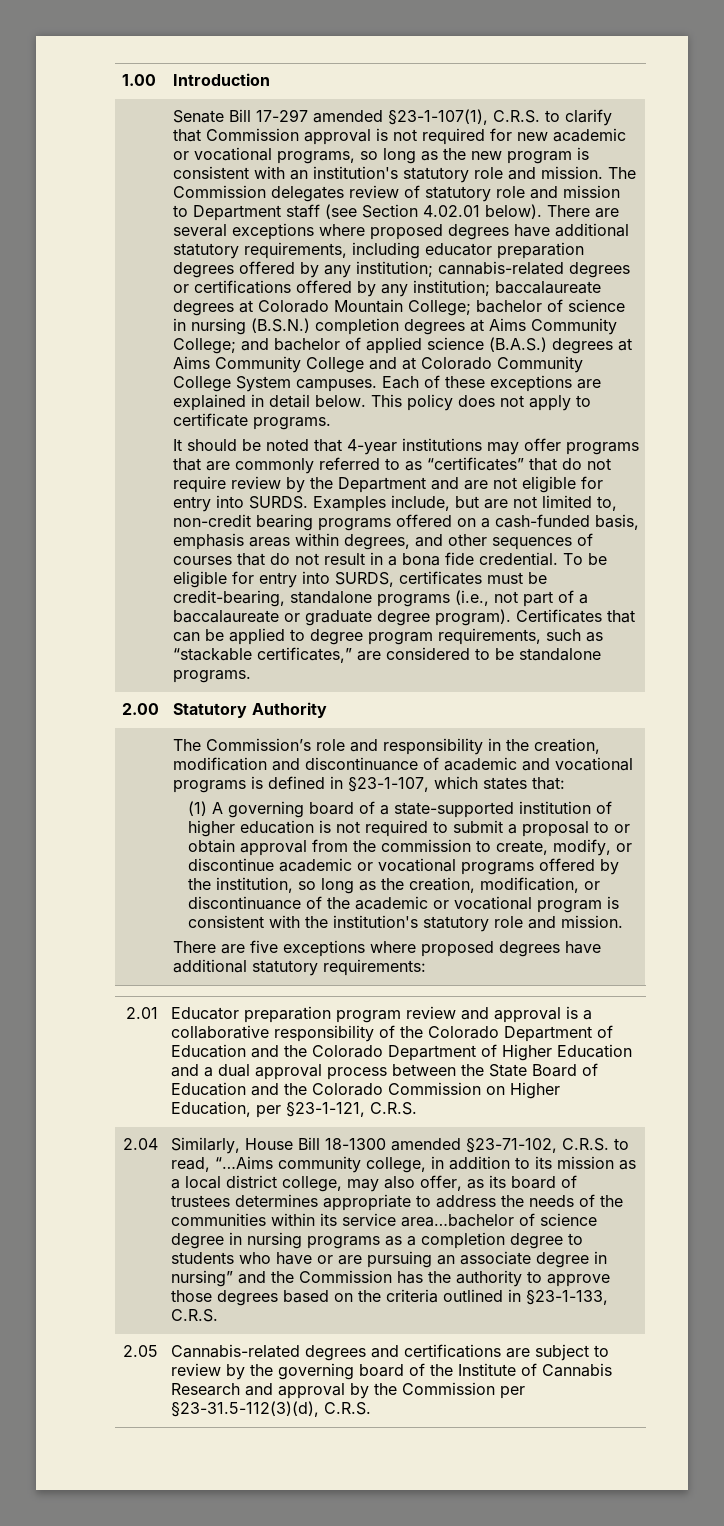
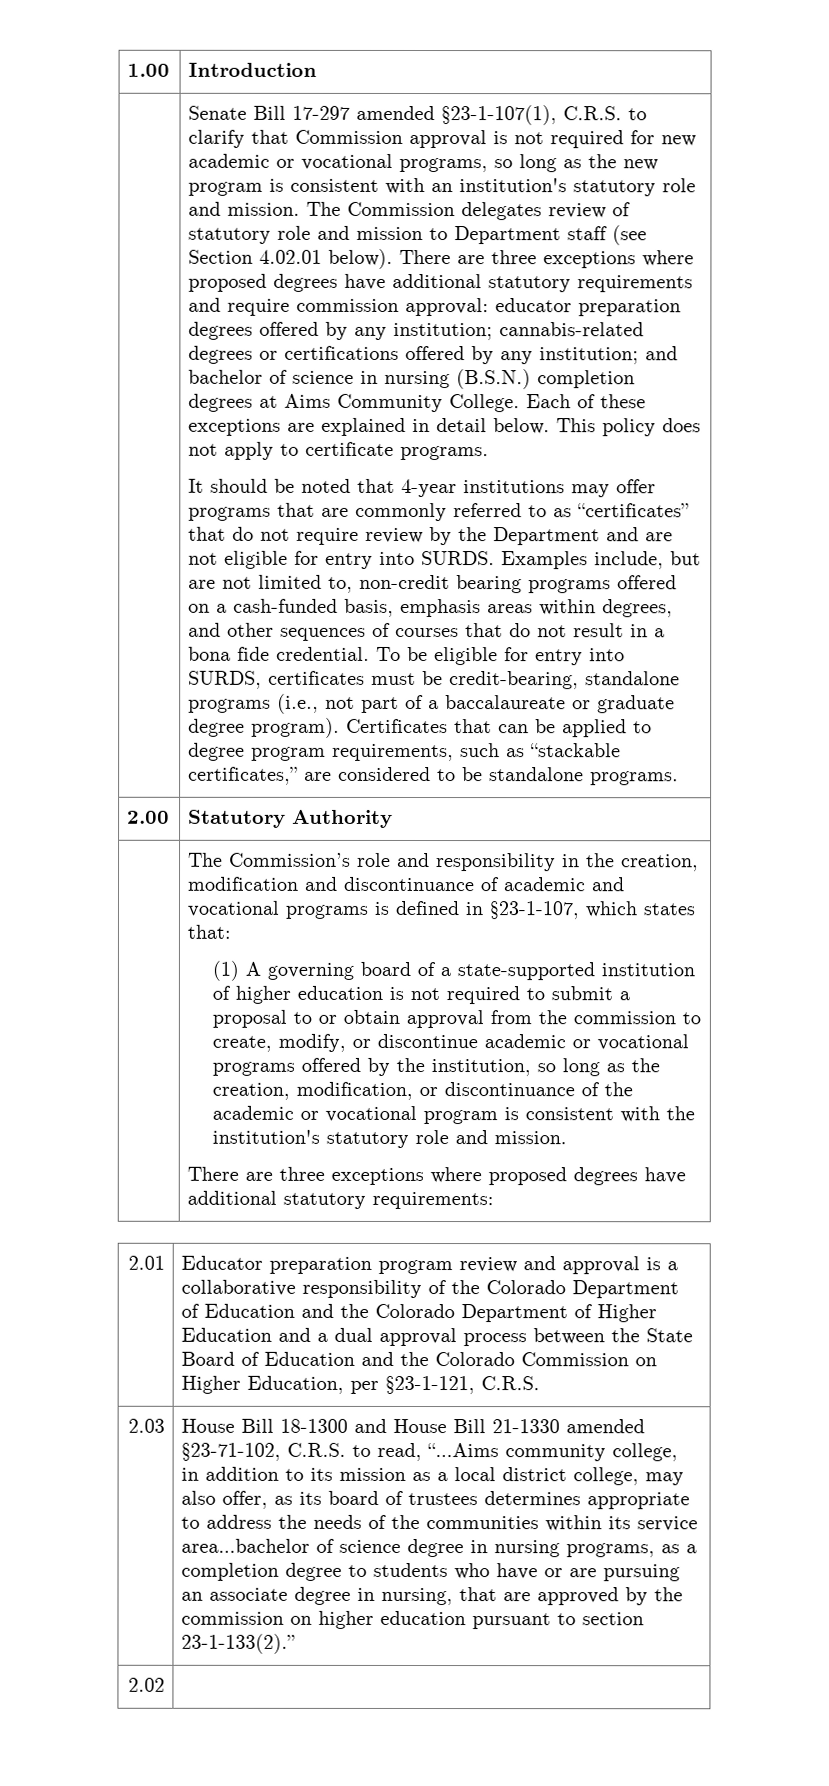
[172,223,629,240] [172,242,420,259] several exceptions where proposed degrees have additional statutory requirements, including -> [491,250,695,269] [188,273,694,293] [188,297,490,317] three exceptions where proposed degrees have additional statutory requirements and require commission approval:
[494,281,601,294] [172,299,471,316] baccalaureate degrees at Colorado Mountain College; -> [645,346,679,361] and
[172,337,632,354] [172,356,583,373] [172,376,377,392] College; and bachelor of applied science (B.A.S.) degrees at Aims Community College and at Colorado Community College System campuses. -> [449,394,521,413] College.
[249,940,278,953] five -> [279,1166,326,1181] three
[123,1138,159,1150] [170,1137,240,1154] 2.04 | Similarly, -> [127,1418,165,1433] 2.03 |
(386, 1144) none -> [354,1418,561,1434] and House Bill 21-1330
[306,1236,380,1249] programs -> [566,1543,656,1558] programs,
[170,1270,610,1287] [170,1289,608,1306] [170,1309,218,1322] [123,1345,159,1357] [170,1344,609,1361] [170,1363,612,1380] [170,1382,525,1399] [170,1401,371,1417] nursing” and the Commission has the authority to approve those degrees based on the criteria outlined in §23-1-133, C.R.S. // 2.05 | Cannabis-related degrees and certifications are subject to review by the governing board of the Institute of Cannabis Research and approval by the Commission per §23-31.5-112(3)(d), C.R.S. -> [381,1587,684,1606] [181,1610,645,1630] [181,1633,296,1654] [127,1677,165,1692] nursing, that are approved by the commission on higher education pursuant to section 23-1-133(2).” // 2.02 |

